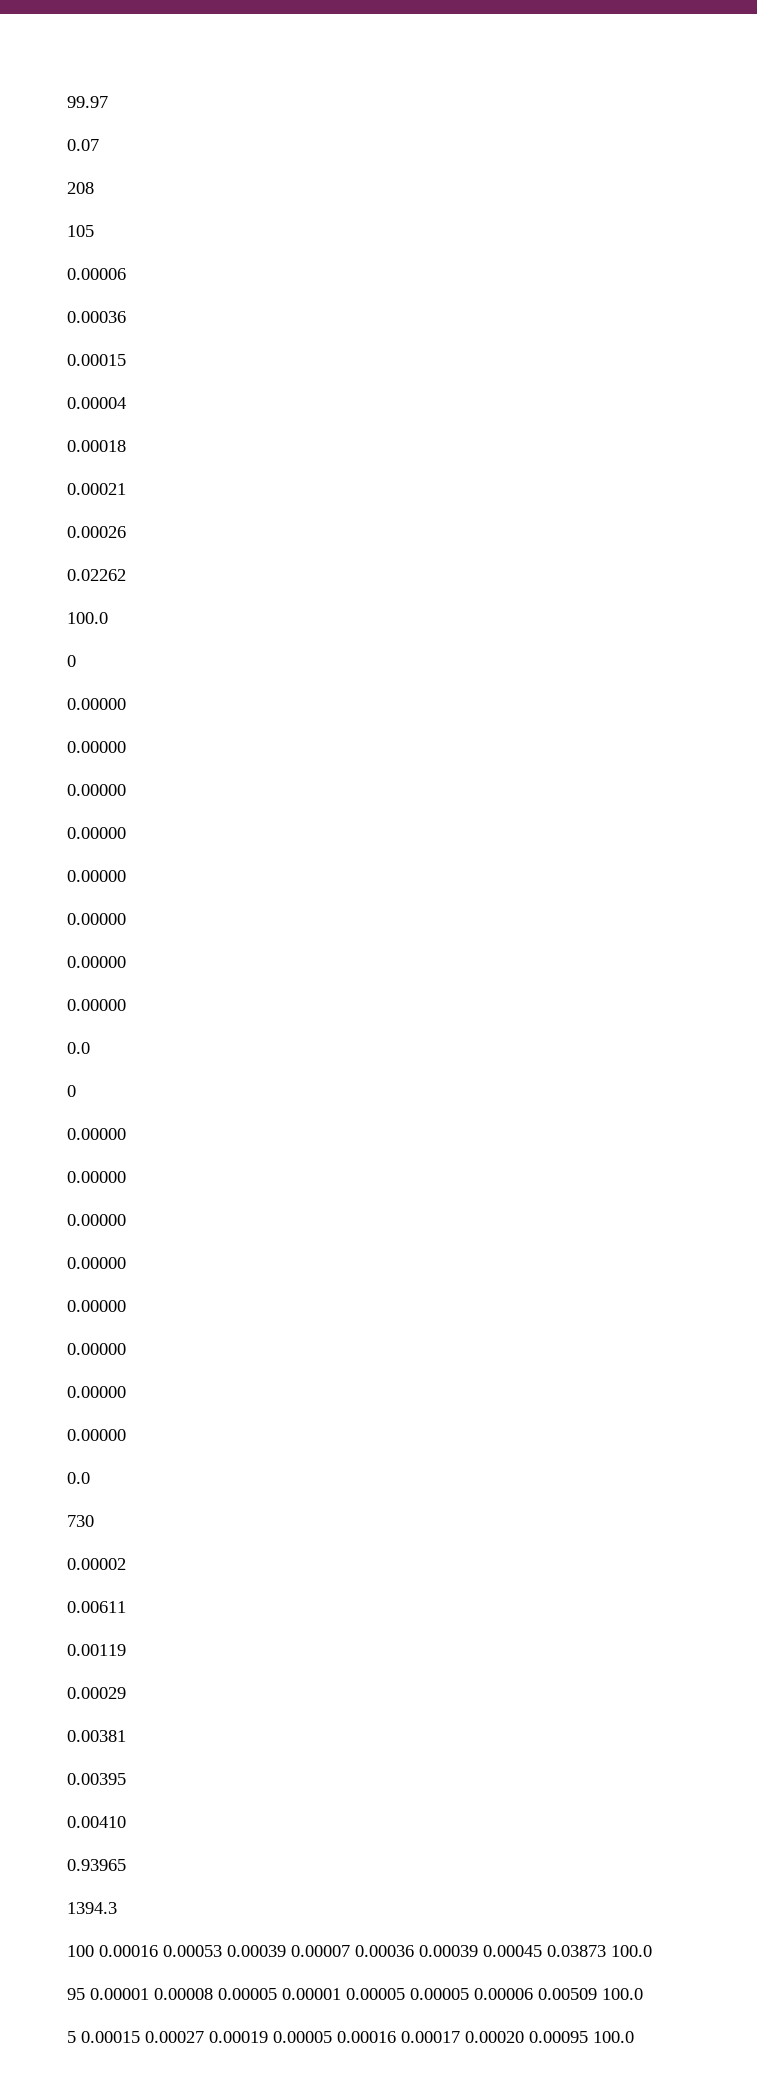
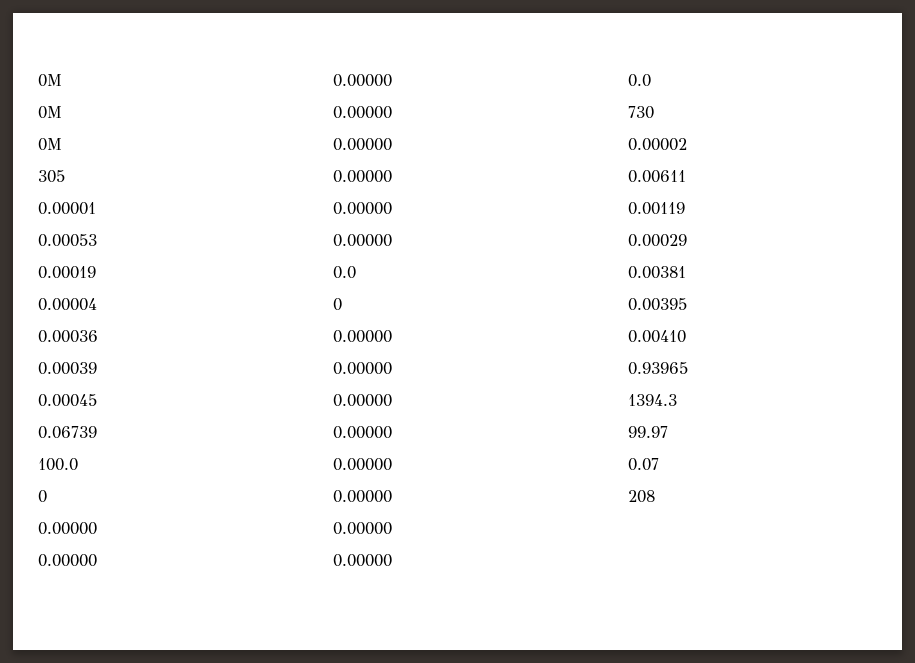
[67,96,108,108] [67,139,99,151] [67,182,94,194] [67,225,94,237] [67,268,126,280] [67,311,126,323] [67,354,126,366] [67,397,126,409] [67,440,126,452] [67,483,126,495] [67,526,126,538] [67,569,126,581] 99.97 // 0.07 // 208 // 105 // 0.00006 // 0.00036 // 0.00015 // 0.00004 // 0.00018 // 0.00021 // 0.00026 // 0.02262 -> [38,74,62,87] [38,106,62,119] [38,138,62,151] [38,170,65,183] [38,202,96,215] [38,234,97,247] [38,266,96,279] [38,298,97,311] [38,330,98,343] [38,362,97,375] [38,394,97,407] [38,426,97,439] 0M // 0M // 0M // 305 // 0.00001 // 0.00053 // 0.00019 // 0.00004 // 0.00036 // 0.00039 // 0.00045 // 0.06739
[67,1945,652,1957] [67,1988,643,2000] [67,2031,634,2043] 100 0.00016 0.00053 0.00039 0.00007 0.00036 0.00039 0.00045 0.03873 100.0 // 95 0.00001 0.00008 0.00005 0.00001 0.00005 0.00005 0.00006 0.00509 100.0 // 5 0.00015 0.00027 0.00019 0.00005 0.00016 0.00017 0.00020 0.00095 100.0 -> [628,426,668,438] [628,458,659,471] [628,490,655,503] 99.97 // 0.07 // 208

